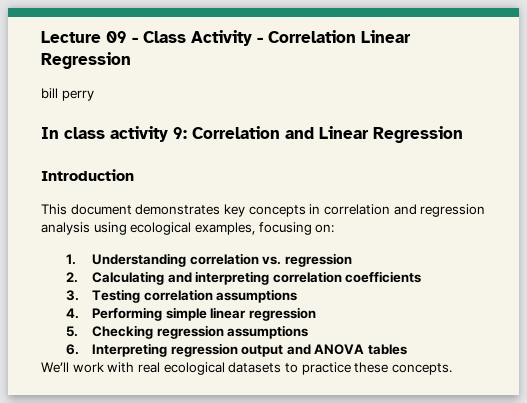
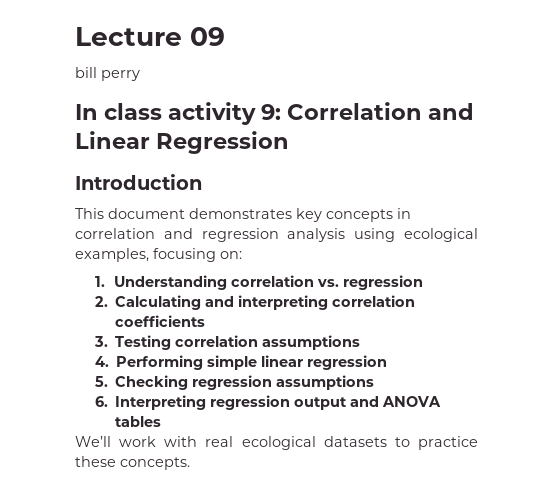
[132,30,411,46] [41,52,131,69] - Class Activity - Correlation Linear Regression -> (225, 36) none

